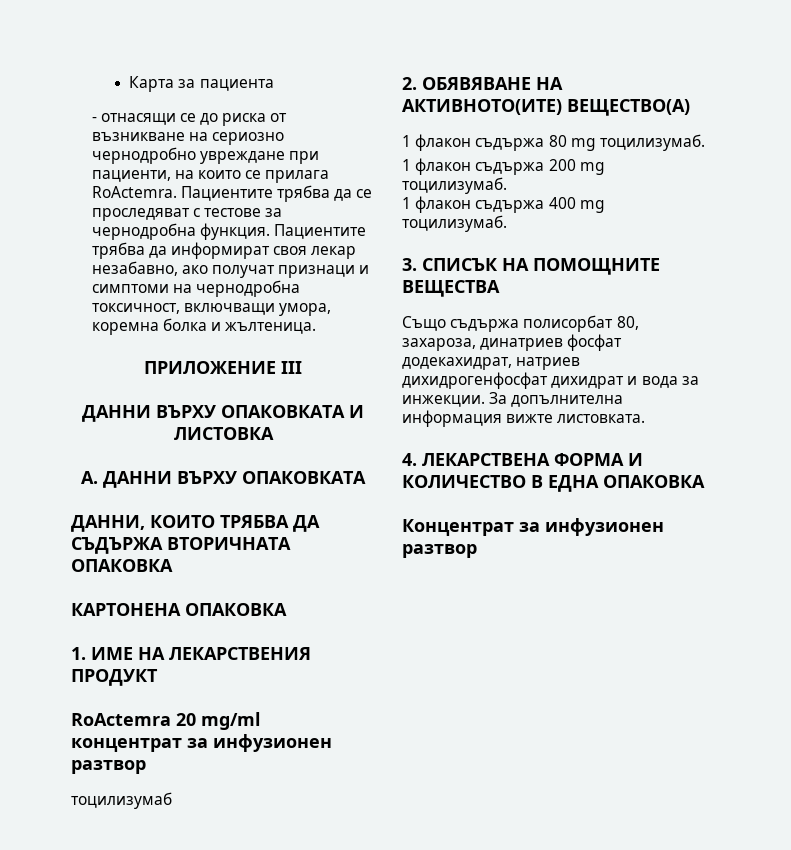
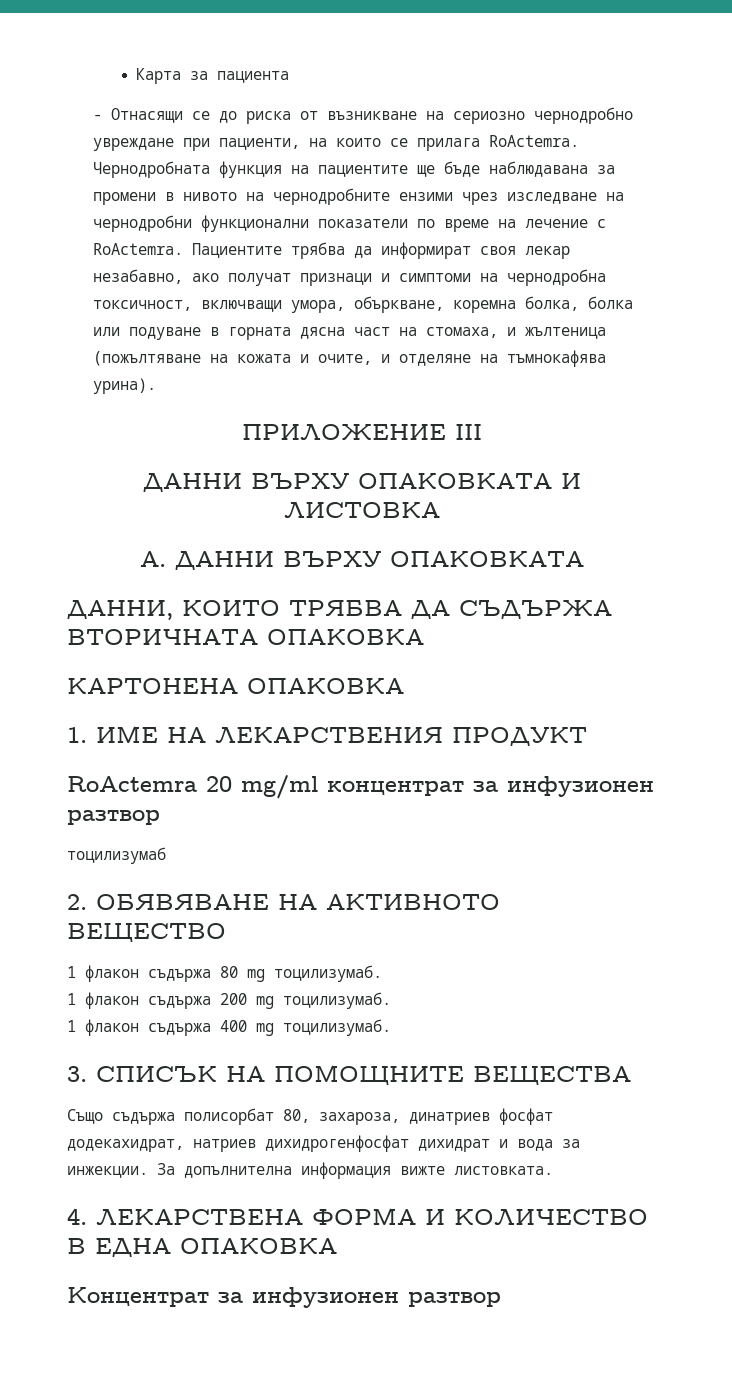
[100,113,176,125] отнасящи -> [110,108,183,123] Отнасящи
[180,185,373,202] [91,208,283,221] [91,223,270,240] Пациентите трябва да се проследяват с тестове за чернодробна функция. -> [92,161,615,178] [92,188,624,205] [92,215,606,232] [92,243,183,255] Чернодробната функция на пациентите ще бъде наблюдавана за промени в нивото на чернодробните ензими чрез изследване на чернодробни функционални показатели по време на лечение с RoActemra.
[91,318,317,335] коремна болка и жълтеница. -> [353,296,633,313] [92,327,606,340] [92,350,606,367] [92,378,156,394] объркване, коремна болка, болка или подуване в горната дясна част на стомаха, и жълтеница (пожълтяване на кожата и очите, и отделяне на тъмнокафява урина).
[402,99,690,116] АКТИВНОТО(ИТЕ) ВЕЩЕСТВО(А) -> [326,894,500,910] [67,923,226,942] АКТИВНОТО ВЕЩЕСТВО

